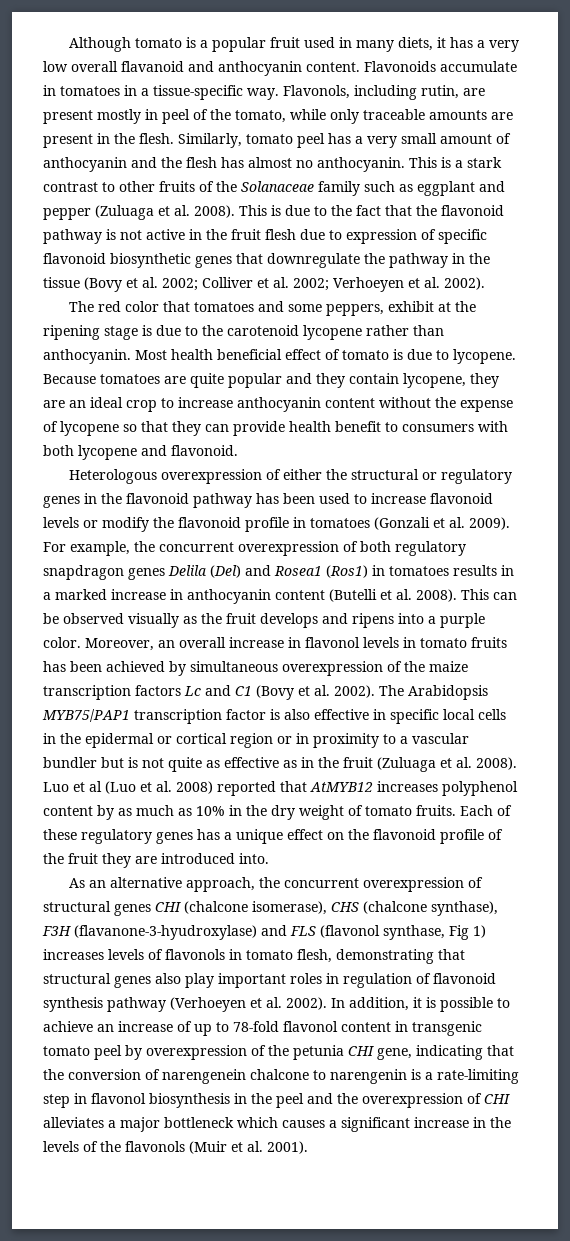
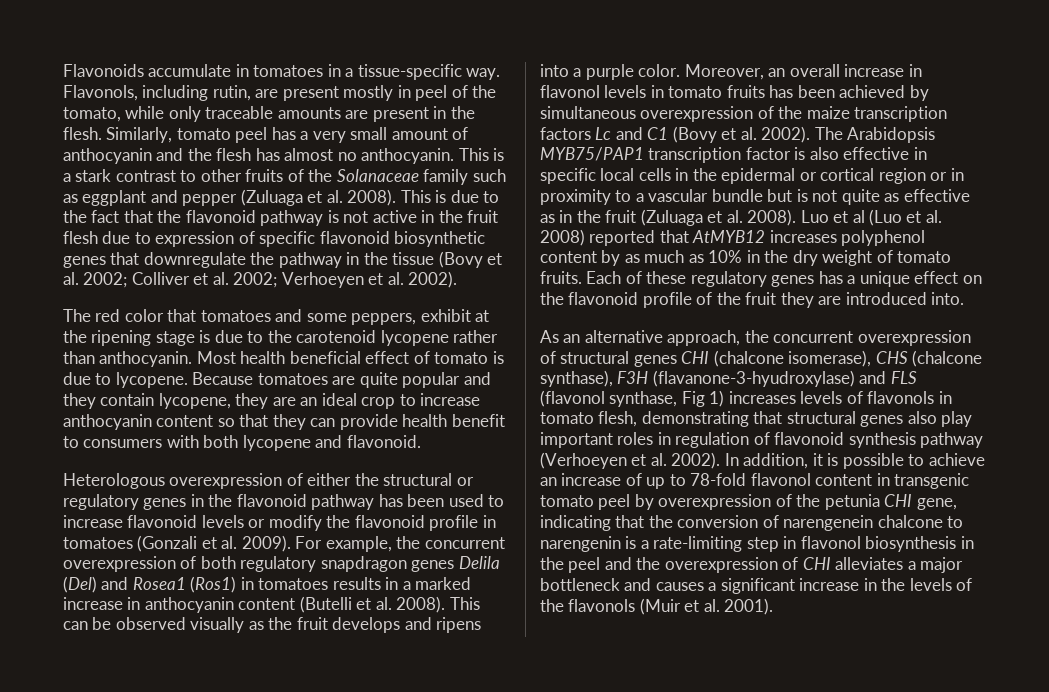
[68,37,519,52] [43,61,360,76] Although tomato is a popular fruit used in many diets, it has a very low overall flavanoid and anthocyanin content. -> (63, 70) none
[379,397,513,412] [43,421,119,436] without the expense of lycopene -> (214, 421) none
[43,757,97,768] bundler -> [711,189,763,202] bundle
[237,1117,278,1128] which -> [624,578,652,591] and

